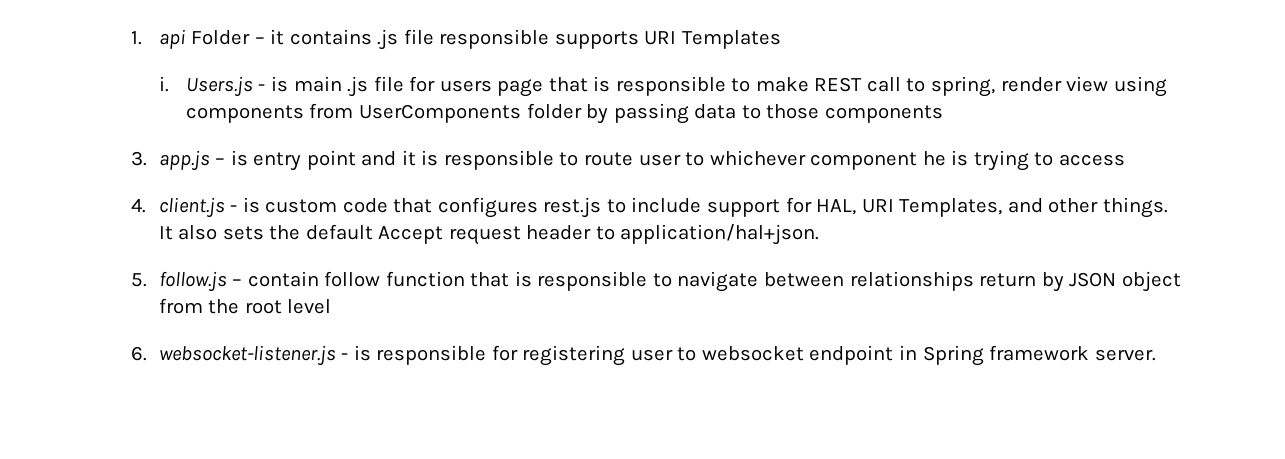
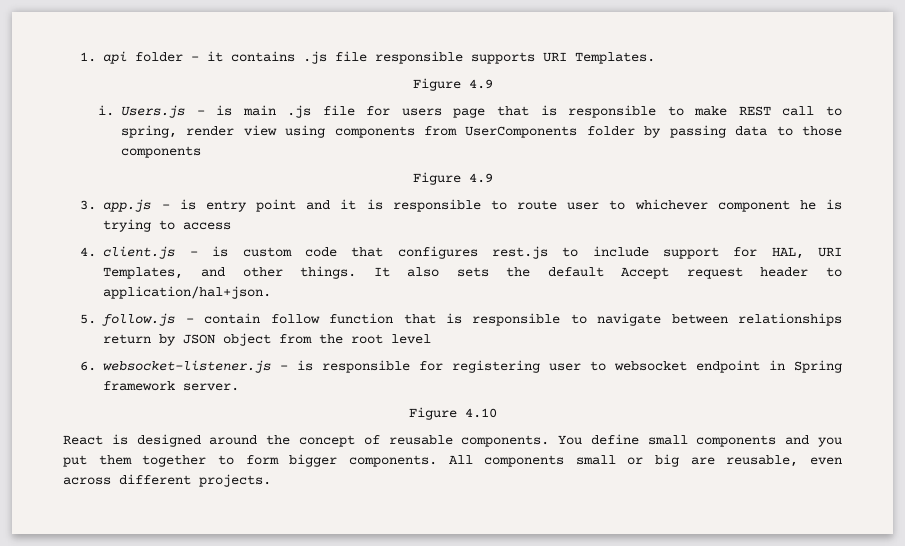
[191,30,251,45] Folder -> [135,52,184,62] folder
[681,30,781,49] Templates -> [575,52,656,64] [412,78,493,91] Templates. // Figure 4.9
(943, 114) none -> [412,172,493,185] // Figure 4.9
(1156, 355) none -> [408,407,497,420] [63,434,843,447] [63,454,842,467] [63,474,271,487] // Figure 4.10 // React is designed around the concept of reusable components. You define small components and you put them together to form bigger components. All components small or big are reusable, even across different projects.

